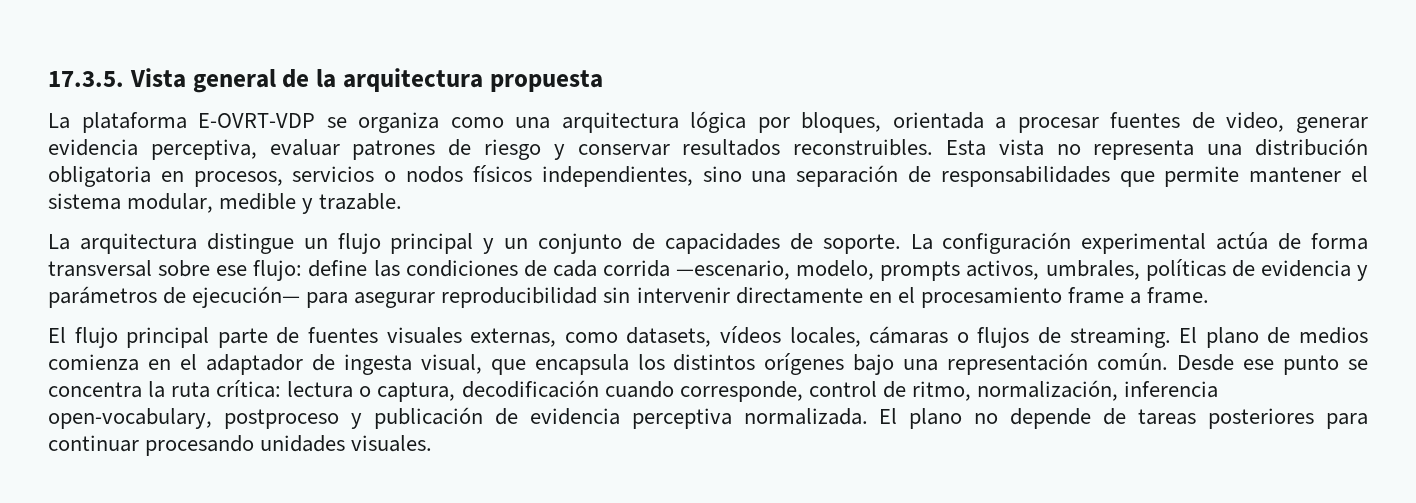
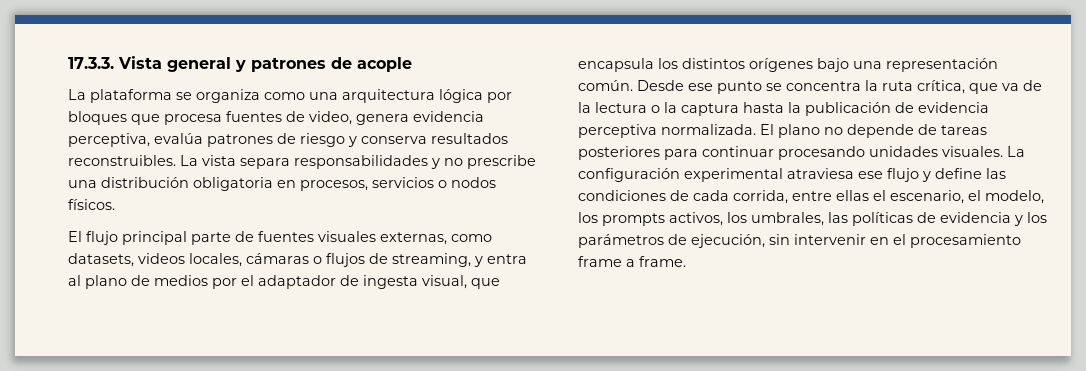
[48,71,124,87] 17.3.5. -> [68,57,114,69] 17.3.3.
[282,68,603,92] de la arquitectura propuesta -> [235,57,412,72] y patrones de acople
[198,113,316,128] E-OVRT-VDP -> (172, 96) none
[801,112,1099,133] bloques, orientada a procesar -> [68,111,222,125] bloques que procesa
[1295,117,1368,133] generar -> [356,114,409,125] genera
[269,139,340,156] evaluar -> [154,133,203,144] evalúa
[577,144,670,156] conservar -> [361,136,427,144] conserva
[945,139,1195,160] Esta vista no representa -> [180,155,536,169] La vista separa responsabilidades y no prescribe
[472,165,1368,187] [48,193,403,214] [48,232,1369,254] [48,259,1368,281] [48,286,1210,308] físicos independientes, sino una separación de responsabilidades que permite mantener el sistema modular, medible y trazable. // La arquitectura distingue un flujo principal y un conjunto de capacidades de soporte. La configuración experimental actúa de forma transversal sobre ese flujo: define las condiciones de cada corrida —escenario, modelo, prompts activos, umbrales, políticas de evidencia y parámetros de ejecución— para asegurar reproducibilidad sin intervenir directamente en el procesamiento frame a frame. -> [68,199,115,210] físicos.
[720,326,782,344] vídeos -> [138,253,185,264] videos
[1069,327,1198,348] streaming. El -> [392,253,527,267] [68,275,81,286] streaming, y entra al
[48,354,171,371] comienza en -> [212,278,237,289] por
[216,380,1219,402] [48,408,362,429] crítica: lectura o captura, decodificación cuando corresponde, control de ritmo, normalización, inferencia open-vocabulary, postproceso y -> [917,80,1042,94] [578,102,801,116] crítica, que va de la lectura o la captura hasta la
(433, 443) none -> [1007,146,1025,157] [578,168,1006,182] [578,190,1044,204] [578,212,1047,226] [578,234,1021,248] [578,256,686,267] La configuración experimental atraviesa ese flujo y define las condiciones de cada corrida, entre ellas el escenario, el modelo, los prompts activos, los umbrales, las políticas de evidencia y los parámetros de ejecución, sin intervenir en el procesamiento frame a frame.

